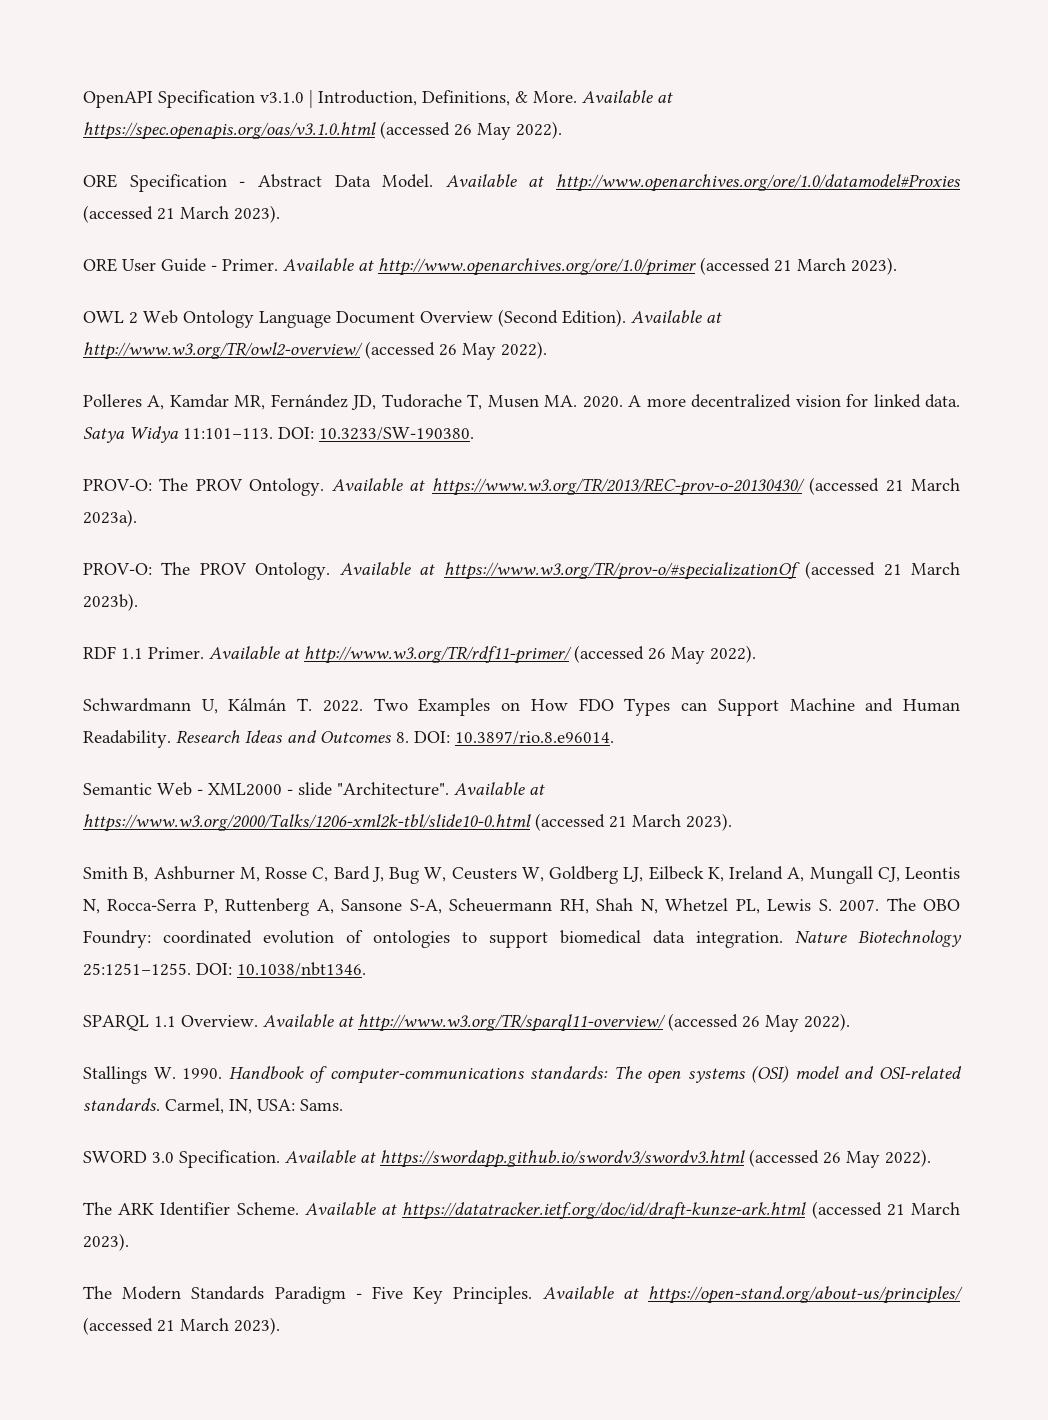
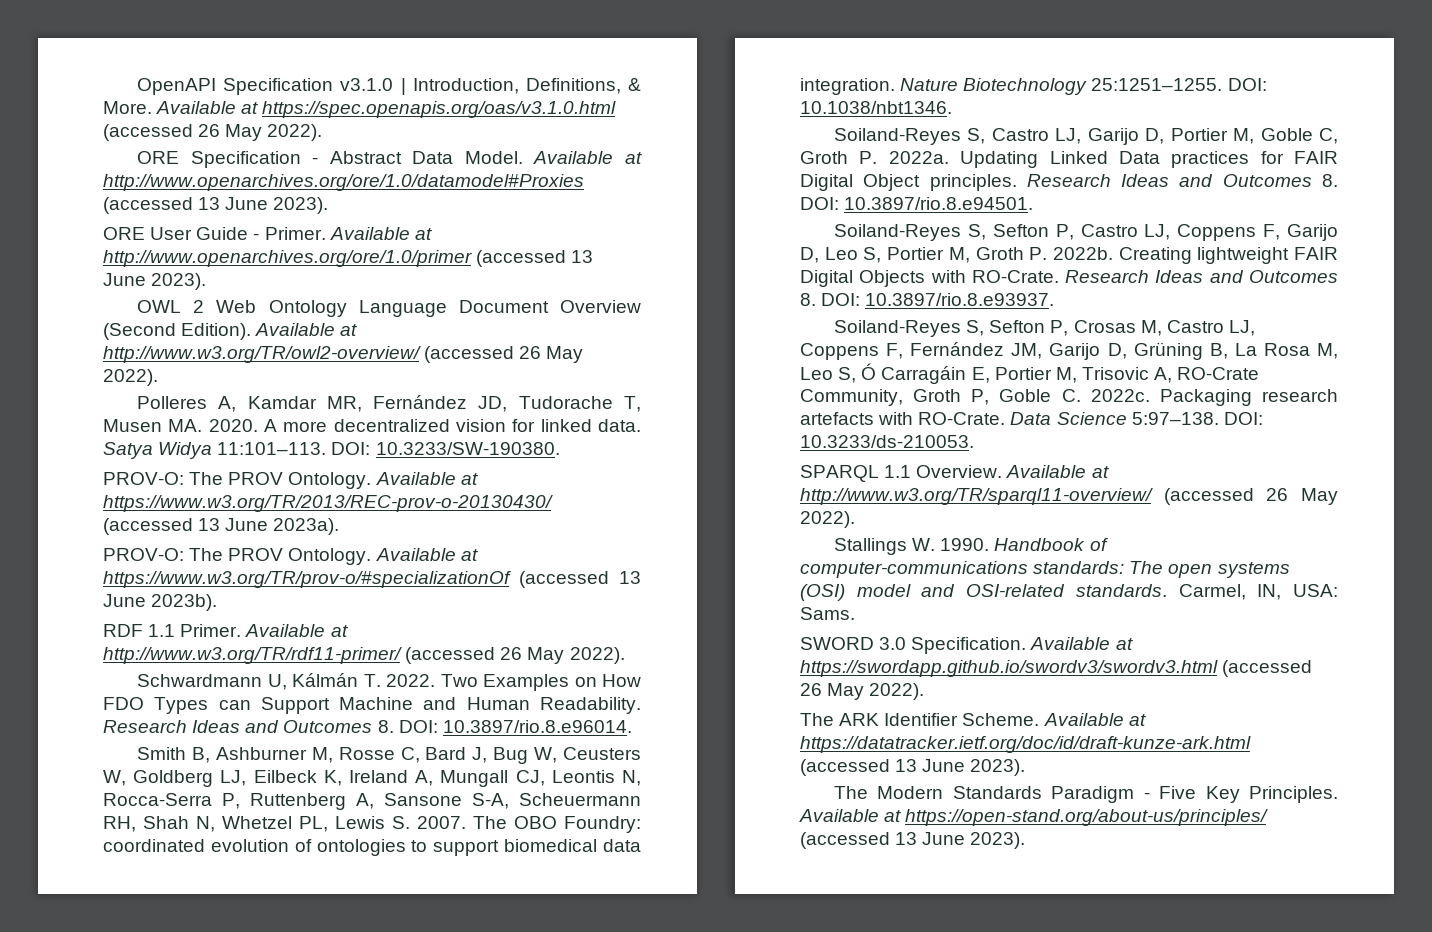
[157,206,229,220] 21 March -> [198,197,269,210] 13 June
[774,258,846,272] 21 March -> [571,250,594,263] [103,273,146,286] 13 June
[885,478,961,492] 21 March -> [198,518,269,531] 13 June
[883,562,961,576] 21 March -> [619,571,641,584] [103,594,146,607] 13 June
[83,782,545,796] [83,813,732,832] // Semantic Web - XML2000 - slide "Architecture". Available at https://www.w3.org/2000/Talks/1206-xml2k-tbl/slide10-0.html (accessed 21 March 2023). -> (632, 726) none
(366, 969) none -> [833,128,1338,145] [800,151,1338,168] [800,174,1338,191] [800,197,1034,210] [833,224,1338,241] [800,247,1338,264] [800,270,1338,287] [800,293,1055,306] [833,320,1255,337] [800,342,1338,360] [800,363,1260,384] [800,389,1338,406] [800,412,1263,425] [800,435,974,448] // Soiland-Reyes S, Castro LJ, Garijo D, Portier M, Goble C, Groth P. 2022a. Updating Linked Data practices for FAIR Digital Object principles. Research Ideas and Outcomes 8. DOI: 10.3897/rio.8.e94501. // Soiland-Reyes S, Sefton P, Castro LJ, Coppens F, Garijo D, Leo S, Portier M, Groth P. 2022b. Creating lightweight FAIR Digital Objects with RO-Crate. Research Ideas and Outcomes 8. DOI: 10.3897/rio.8.e93937. // Soiland-Reyes S, Sefton P, Crosas M, Castro LJ, Coppens F, Fernández JM, Garijo D, Grüning B, La Rosa M, Leo S, Ó Carragáin E, Portier M, Trisovic A, RO-Crate Community, Groth P, Goble C. 2022c. Packaging research artefacts with RO-Crate. Data Science 5:97–138. DOI: 10.3233/ds-210053.
[886,1202,960,1216] 21 March -> [895,759,966,772] 13 June
[157,1318,229,1332] 21 March -> [895,832,966,845] 13 June

